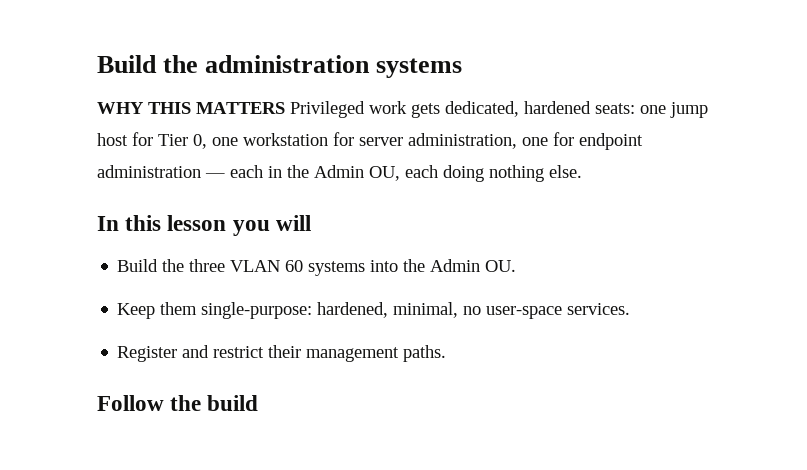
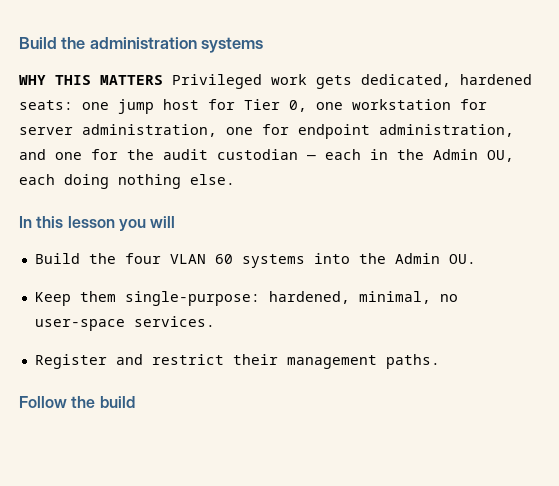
[97,165,201,178] administration -> [379,124,514,137] [19,149,298,160] administration, and one for the audit custodian
[189,259,226,272] three -> [124,253,161,264] four

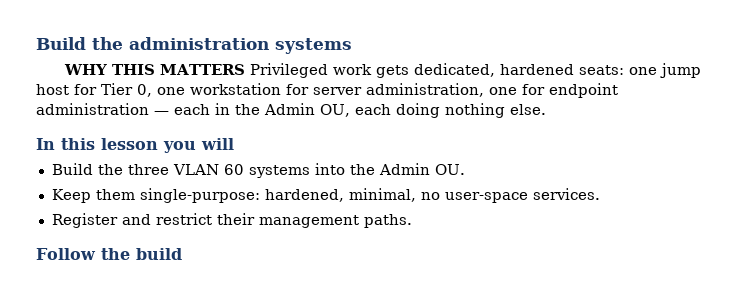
[379,124,514,137] [19,149,298,160] administration, and one for the audit custodian -> [36,103,149,115] administration
[124,253,161,264] four -> [127,164,169,175] three

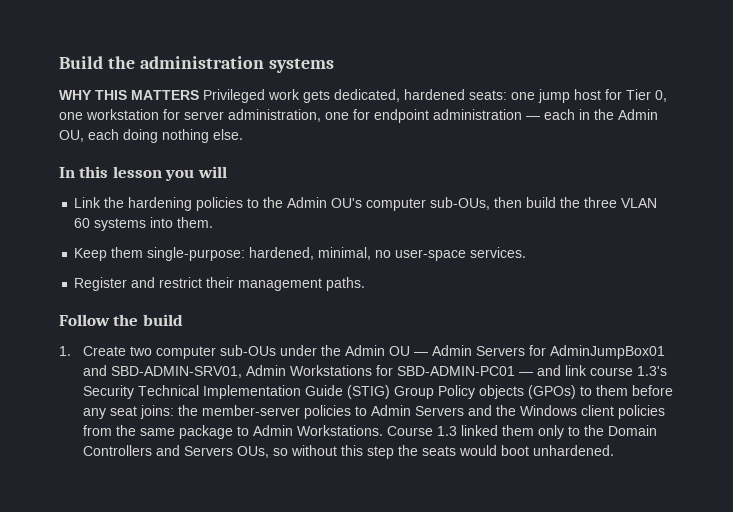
[51,163,93,175] Build -> [74,197,557,211] Link the hardening policies to the Admin OU's computer sub-OUs, then build
[349,163,465,175] the Admin OU. -> [177,217,214,228] them.
(182, 254) none -> [59,345,665,359] [82,365,667,378] [82,385,673,399] [82,405,665,419] [82,425,657,439] [82,445,614,459] // 1. Create two computer sub-OUs under the Admin OU — Admin Servers for AdminJumpBox01 and SBD-ADMIN-SRV01, Admin Workstations for SBD-ADMIN-PC01 — and link course 1.3's Security Technical Implementation Guide (STIG) Group Policy objects (GPOs) to them before any seat joins: the member-server policies to Admin Servers and the Windows client policies from the same package to Admin Workstations. Course 1.3 linked them only to the Domain Controllers and Servers OUs, so without this step the seats would boot unhardened.

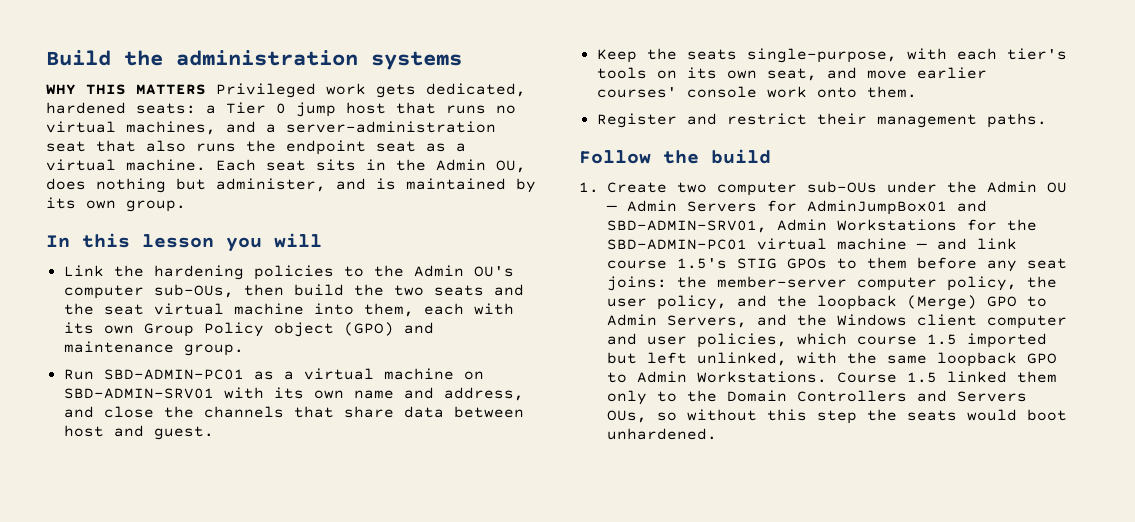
[511,89,667,103] [59,109,658,123] [59,129,243,143] one jump host for Tier 0, one workstation for server administration, one for endpoint administration — each in the Admin OU, each doing nothing else. -> [206,102,516,117] [46,121,496,135] [46,140,466,155] [46,159,526,173] [46,178,536,193] [46,197,186,212] a Tier 0 jump host that runs no virtual machines, and a server-administration seat that also runs the endpoint seat as a virtual machine. Each seat sits in the Admin OU, does nothing but administer, and is maintained by its own group.
[584,197,658,208] [74,217,214,231] [74,247,527,261] three VLAN 60 systems into them. // Keep them single-purpose: hardened, minimal, no user-space services. -> [393,284,524,296] [63,303,514,317] [63,322,434,337] [63,341,244,356] [63,368,484,380] [63,387,524,401] [63,406,524,418] [63,425,214,440] [596,48,1067,63] [596,67,987,81] [596,86,917,98] two seats and the seat virtual machine into them, each with its own Group Policy object (GPO) and maintenance group. // Run SBD-ADMIN-PC01 as a virtual machine on SBD-ADMIN-SRV01 with its own name and address, and close the channels that share data between host and guest. // Keep the seats single-purpose, with each tier's tools on its own seat, and move earlier courses' console work onto them.
[396,365,667,376] [82,385,576,399] SBD-ADMIN-PC01 — and link course 1.3's Security Technical Implementation Guide (STIG) Group Policy objects (GPOs) -> [1007,219,1037,231] [607,238,1017,250] [607,258,827,269] the SBD-ADMIN-PC01 virtual machine — and link course 1.5's STIG GPOs
[303,405,464,419] policies to Admin Servers -> [857,276,1057,291] [607,295,1047,310] [607,314,747,328] computer policy, the user policy, and the loopback (Merge) GPO to Admin Servers,
[617,405,665,419] [82,425,233,439] policies from the same package -> [987,315,1067,329] [607,333,1047,348] [607,352,1057,367] computer and user policies, which course 1.5 imported but left unlinked, with the same loopback GPO
[436,426,457,436] 1.3 -> [907,372,937,383] 1.5

